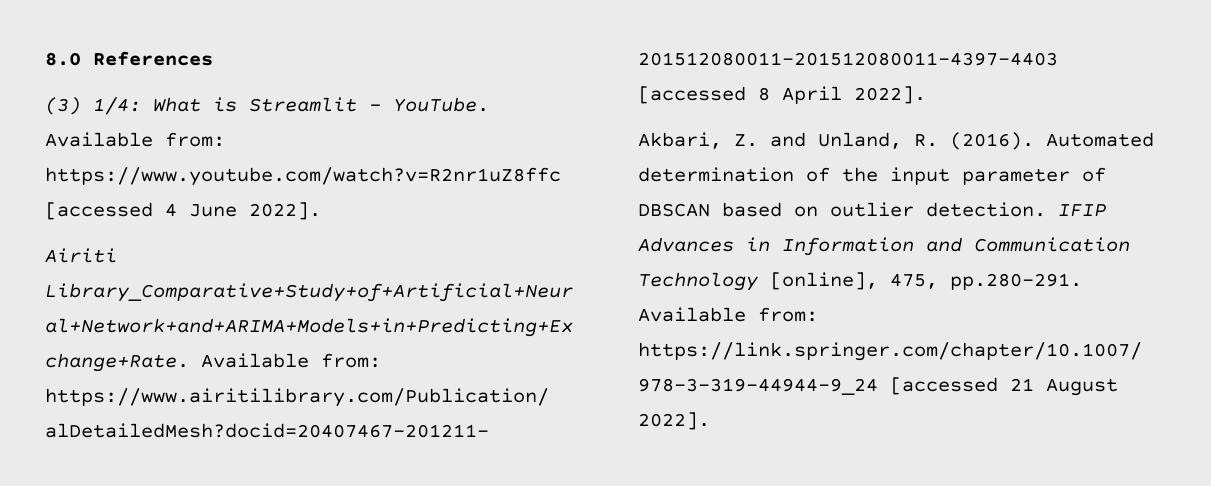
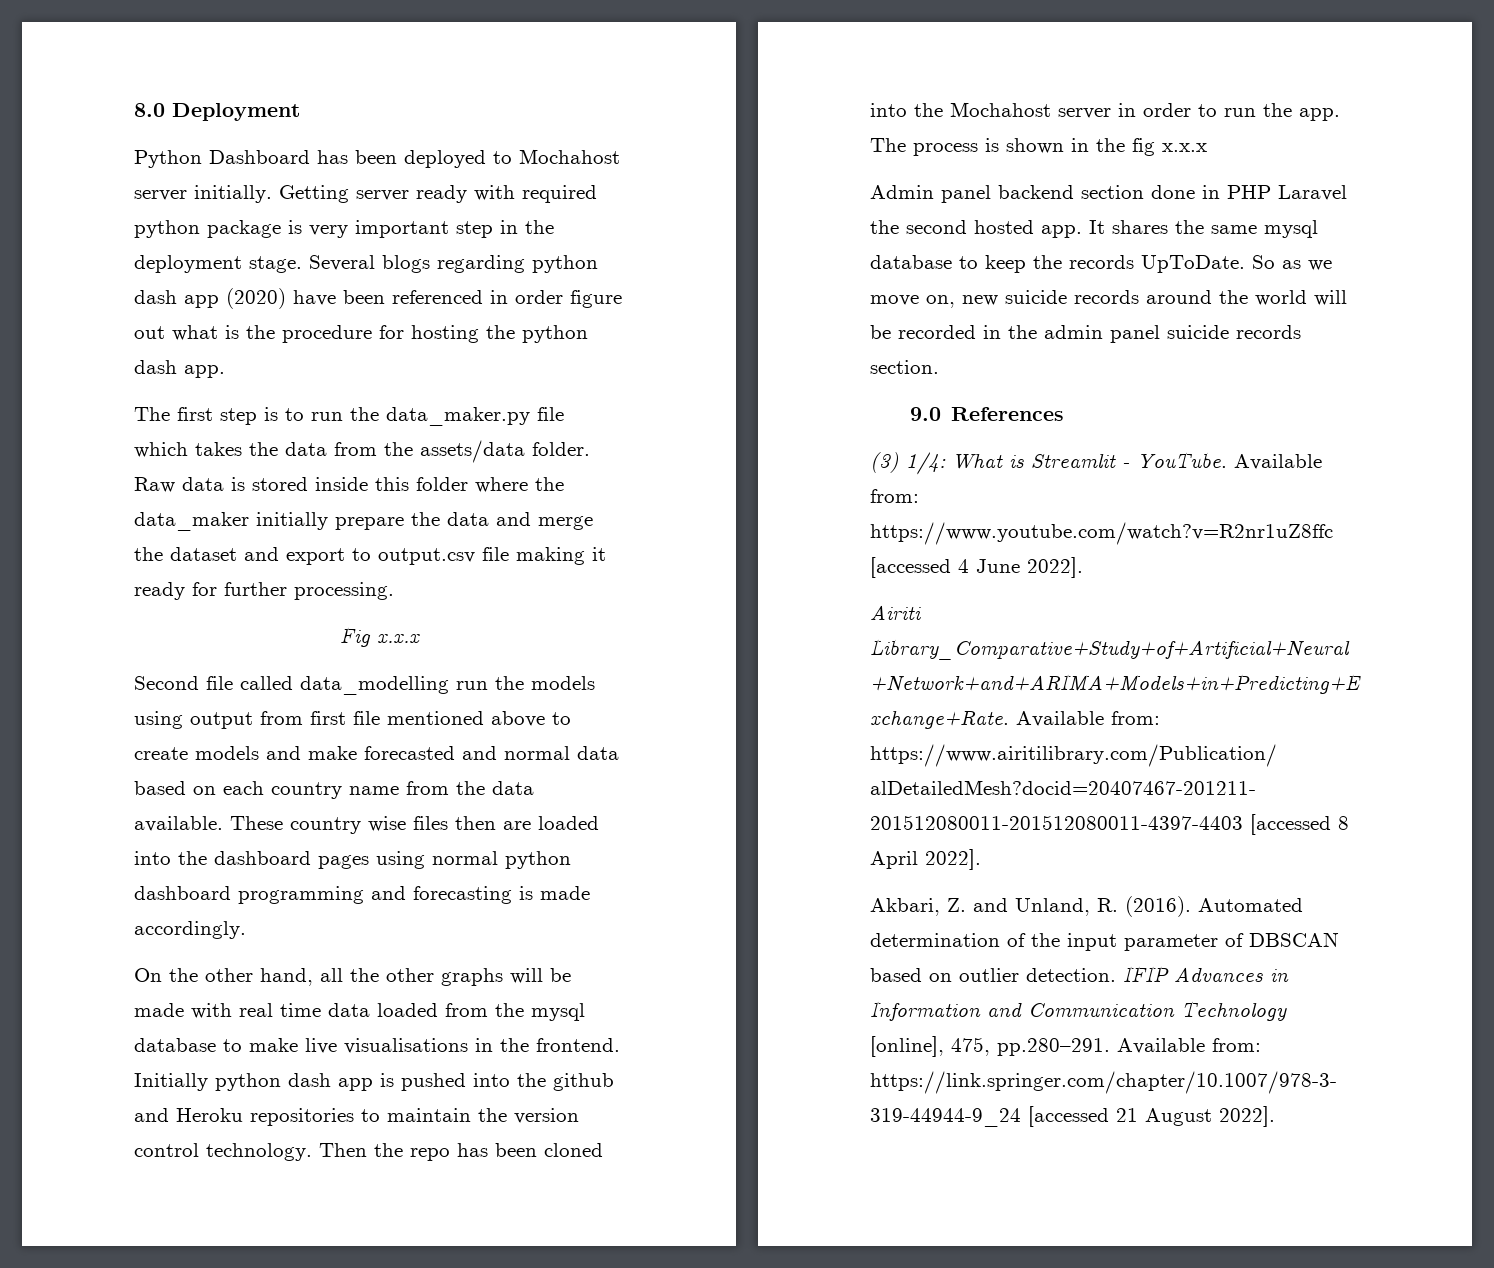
(81, 59) none -> [172,103,300,121] [134,149,620,168] [134,185,597,203] [134,220,554,238] [134,255,598,273] [134,288,622,309] [134,325,588,343] [134,360,225,378] [134,407,564,426] [134,440,590,463] [134,477,564,493] [134,512,593,531] [134,547,606,565] [134,582,394,600] [339,627,420,647] [134,676,595,695] [134,711,571,729] [134,746,619,760] [134,781,534,799] [134,816,599,834] [134,851,571,869] [134,886,590,904] [134,921,246,939] [134,968,571,986] [134,1003,585,1021] [134,1038,620,1054] [134,1073,614,1091] [134,1108,579,1126] [134,1143,603,1161] [870,102,1340,121] [870,138,1207,156] [870,185,1347,203] [870,220,1318,238] [870,255,1332,273] [870,290,1347,308] [870,325,1301,343] [870,360,939,374] [909,407,941,421] Deployment // Python Dashboard has been deployed to Mochahost server initially. Getting server ready with required python package is very important step in the deployment stage. Several blogs regarding python dash app (2020) have been referenced in order figure out what is the procedure for hosting the python dash app. // The first step is to run the data_maker.py file which takes the data from the assets/data folder. Raw data is stored inside this folder where the data_maker initially prepare the data and merge the dataset and export to output.csv file making it ready for further processing. // Fig x.x.x // Second file called data_modelling run the models using output from first file mentioned above to create models and make forecasted and normal data based on each country name from the data available. These country wise files then are loaded into the dashboard pages using normal python dashboard programming and forecasting is made accordingly. // On the other hand, all the other graphs will be made with real time data loaded from the mysql database to make live visualisations in the frontend. Initially python dash app is pushed into the github and Heroku repositories to maintain the version control technology. Then the repo has been cloned into the Mochahost server in order to run the app. The process is shown in the fig x.x.x // Admin panel backend section done in PHP Laravel the second hosted app. It shares the same mysql database to keep the records UpToDate. So as we move on, new suicide records around the world will be recorded in the admin panel suicide records section. // 9.0

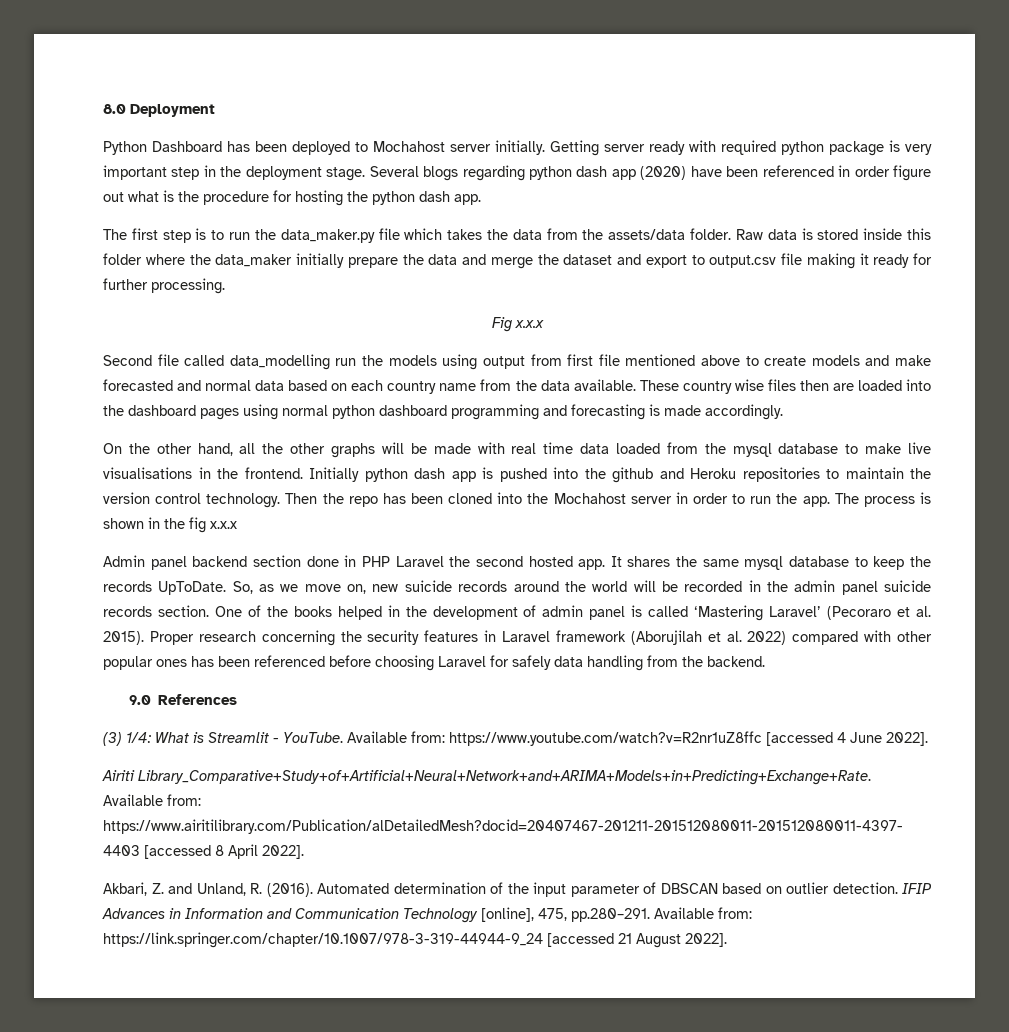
[1252,255,1275,269] So -> [232,581,253,594] So,
(939, 367) none -> [214,605,931,621] [103,630,932,646] [103,655,765,671] One of the books helped in the development of admin panel is called ‘Mastering Laravel’ (Pecoraro et al. 2015). Proper research concerning the security features in Laravel framework (Aborujilah et al. 2022) compared with other popular ones has been referenced before choosing Laravel for safely data handling from the backend.

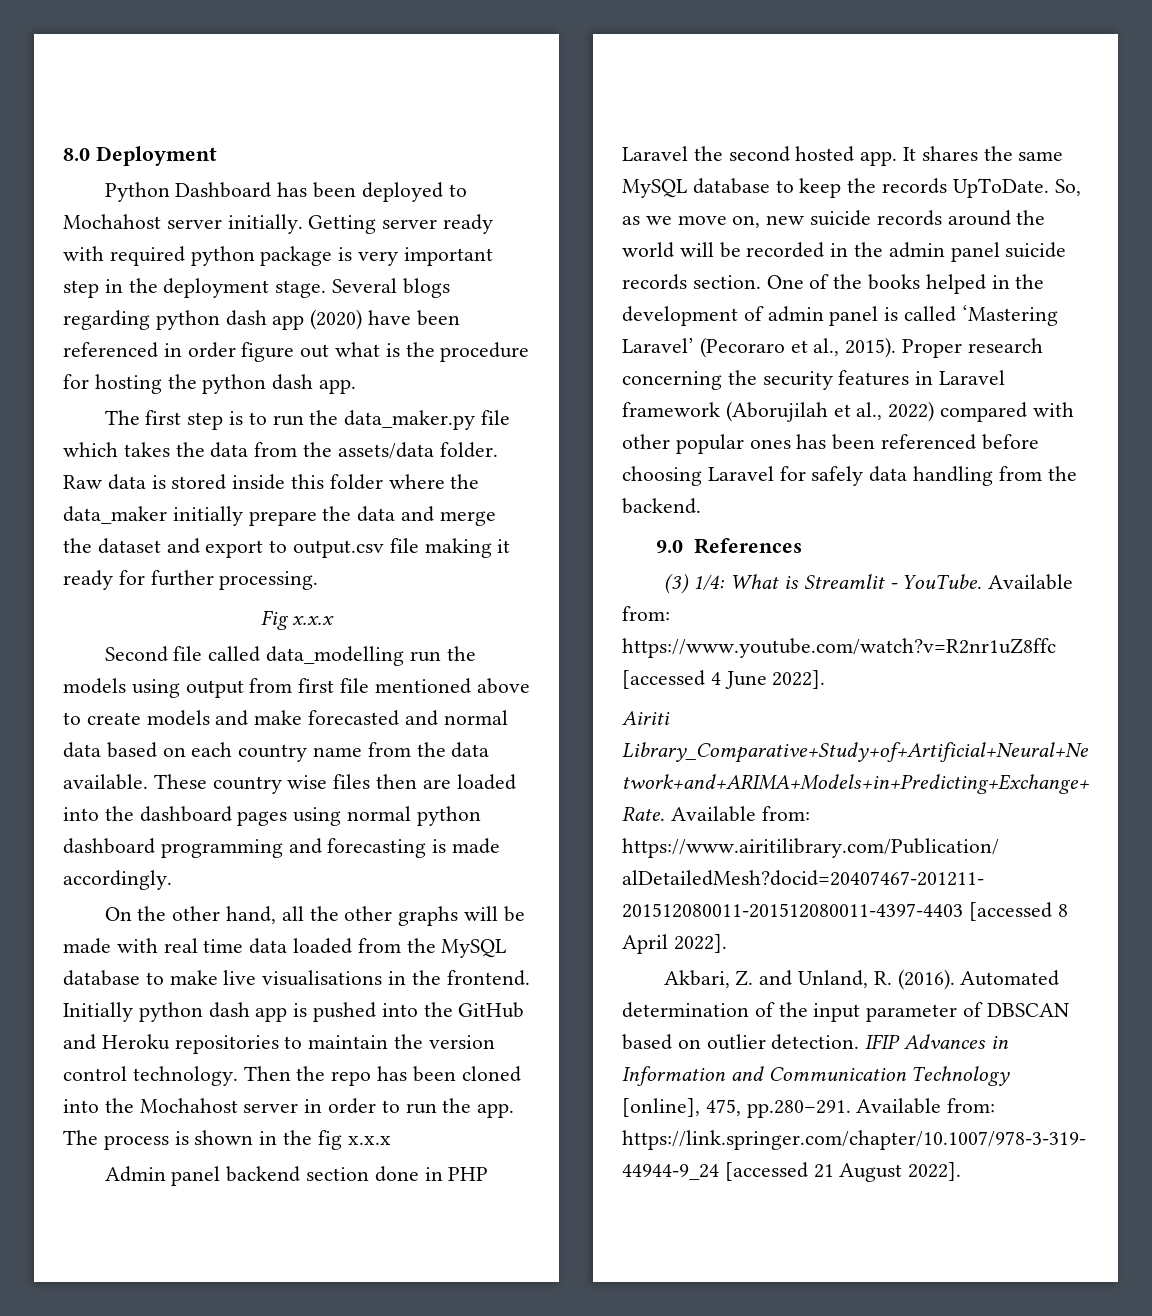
[732,443,772,457] mysql -> [441,939,507,958] MySQL
[612,467,653,483] github -> [458,1002,525,1018] GitHub
[744,556,784,570] mysql -> [622,179,687,198] MySQL
[915,606,931,617] al. -> [813,338,840,356] al.,
[726,631,742,642] al. -> [856,402,883,420] al.,

